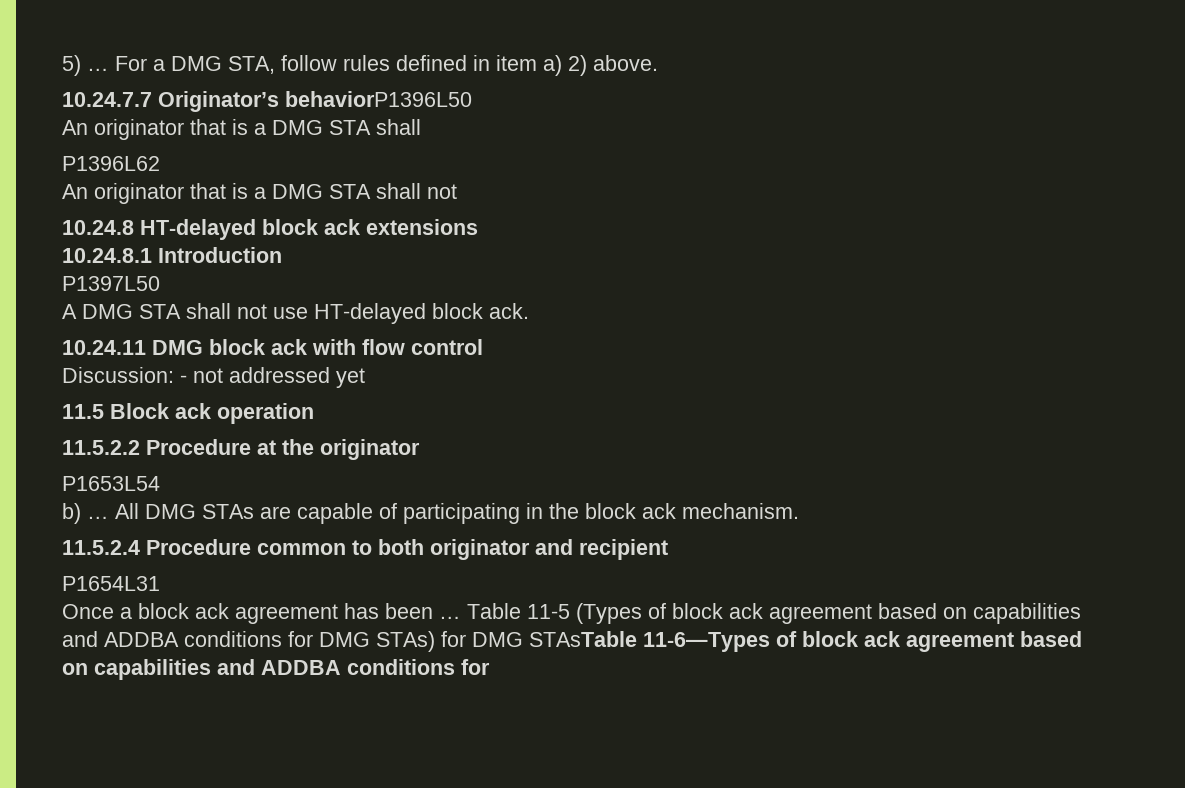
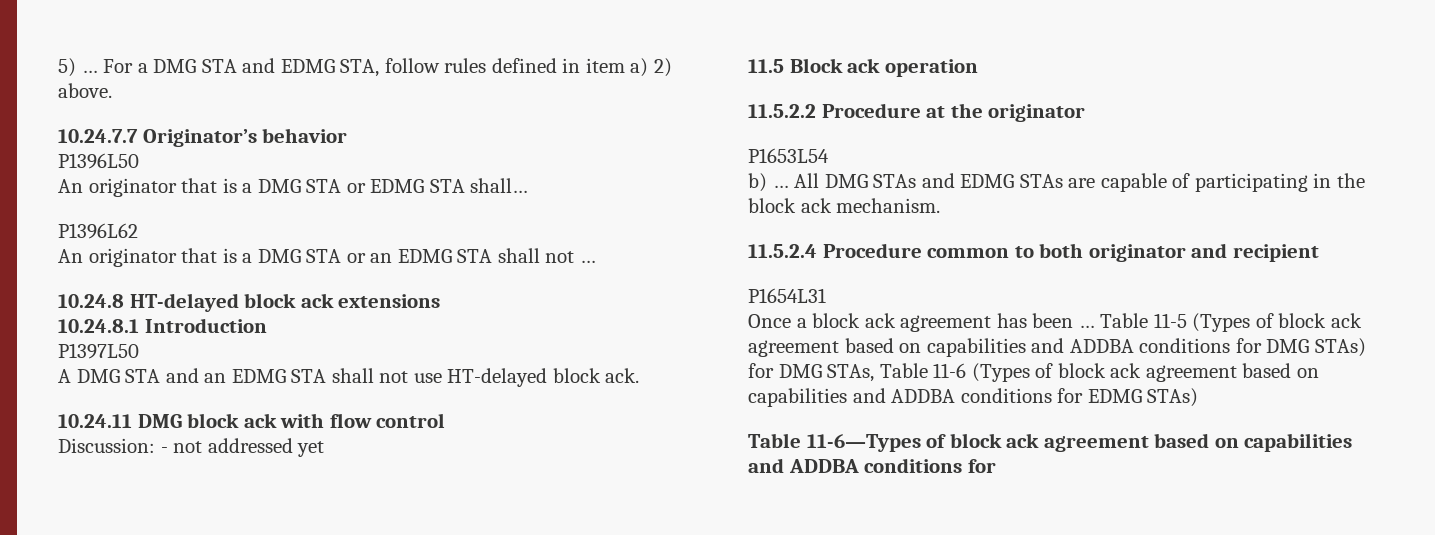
(222, 63) none -> [201,58,335,73] STA and EDMG
[285,91,472,107] [62,119,421,140] behaviorP1396L50 // An originator that is a DMG STA shall -> [262,128,348,143] [58,153,139,169] [58,178,529,197] behavior // P1396L50 // An originator that is a DMG STA or EDMG STA shall…
[376,183,457,199] shall not -> [346,248,596,263] or an EDMG STA shall not …
(181, 311) none -> [165,368,327,383] and an EDMG STA
(254, 511) none -> [921,173,1063,188] and EDMG STAs
[529,631,637,647] STAsTable -> [827,363,1319,382] [748,388,1199,407] [748,433,801,448] STAs, Table 11-6 (Types of block ack agreement based on capabilities and ADDBA conditions for EDMG STAs) // Table

